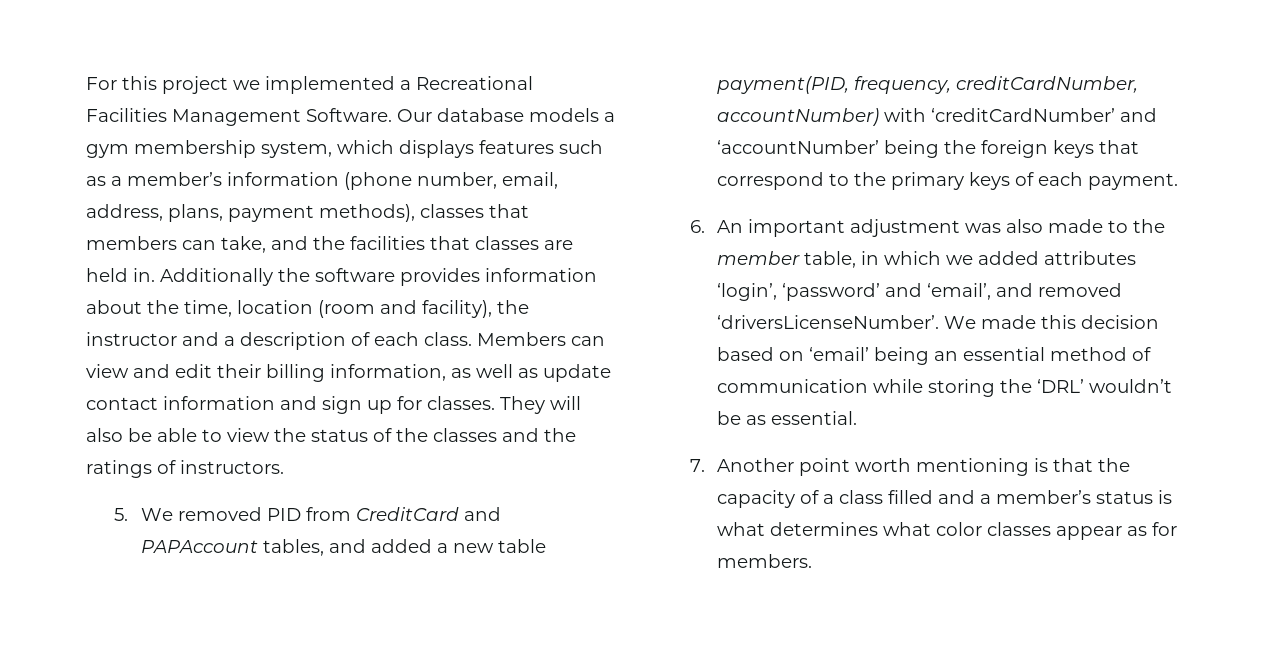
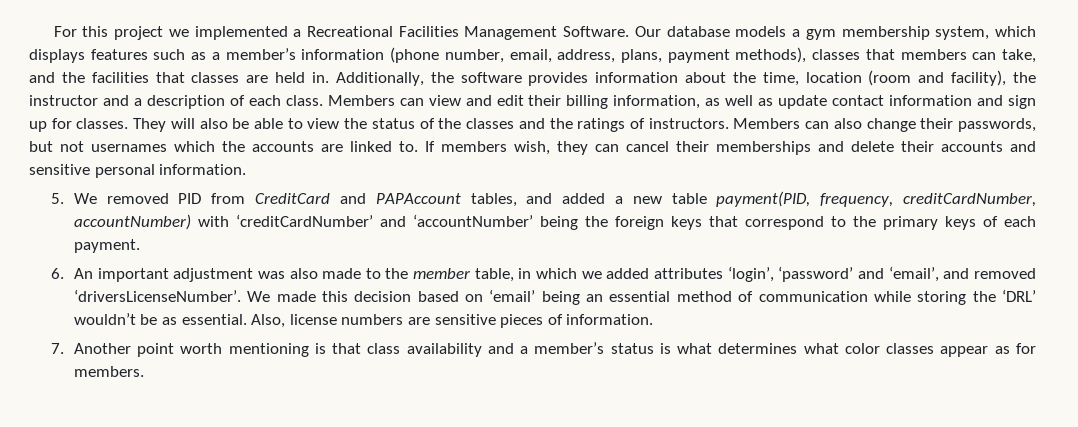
[160,268,273,286] Additionally -> [335,72,424,86] Additionally,
(284, 467) none -> [733,118,1037,132] [29,141,1036,155] [29,164,247,178] Members can also change their passwords, but not usernames which the accounts are linked to. If members wish, they can cancel their memberships and delete their accounts and sensitive personal information.
(858, 418) none -> [251,314,654,328] Also, license numbers are sensitive pieces of information.
[1098,458,1131,472] [717,490,934,508] the capacity of a class filled -> [367,343,482,357] class availability

